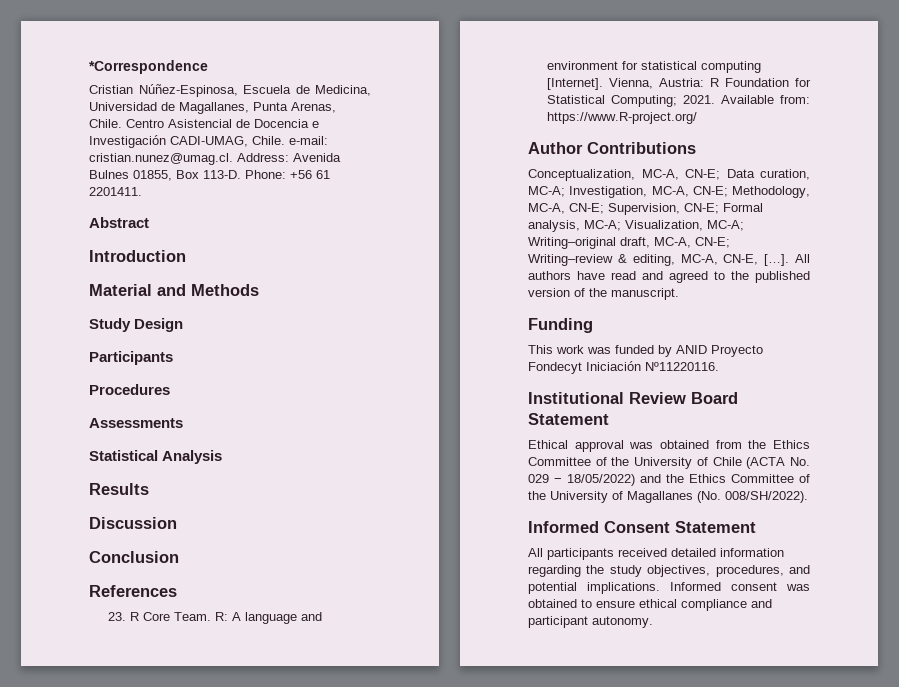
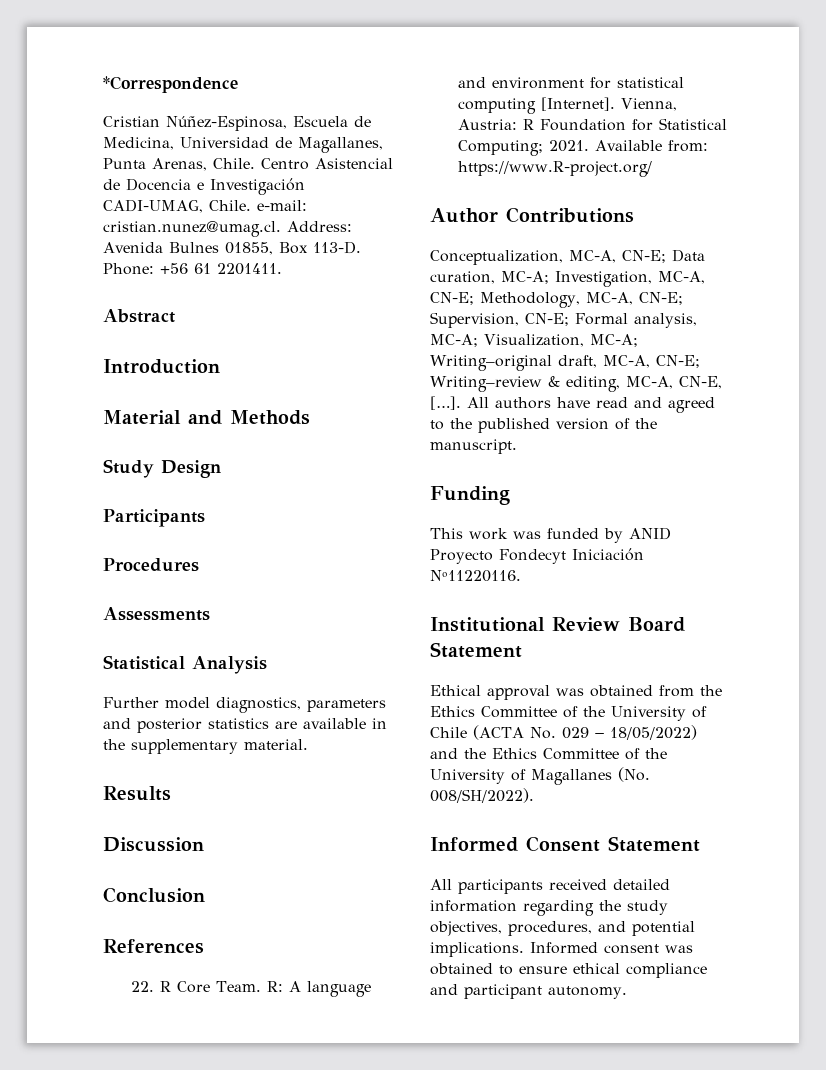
(223, 457) none -> [103,697,386,713] [103,718,387,733] [103,739,308,754] // Further model diagnostics, parameters and posterior statistics are available in the supplementary material.
[108,612,127,621] 23. -> [131,981,155,992] 22.

